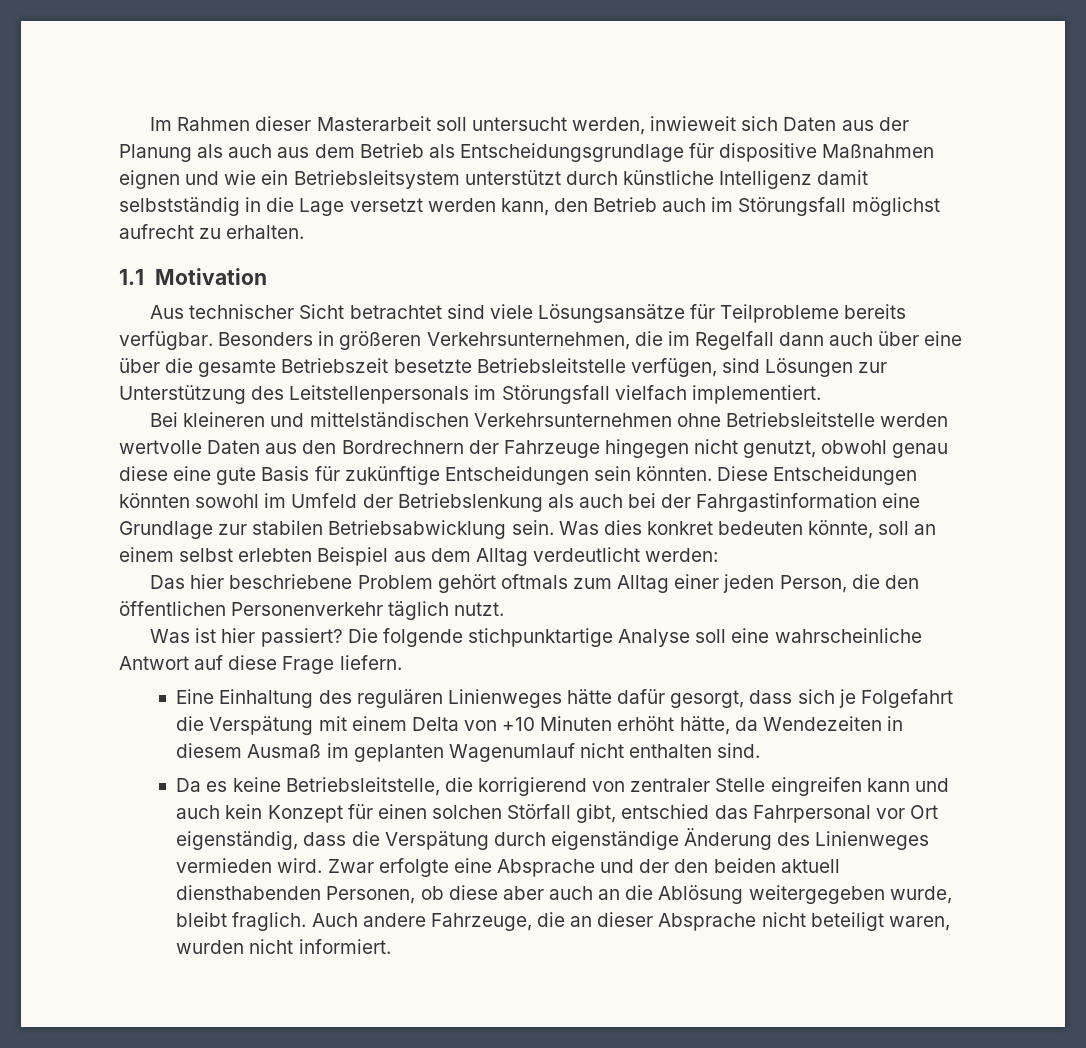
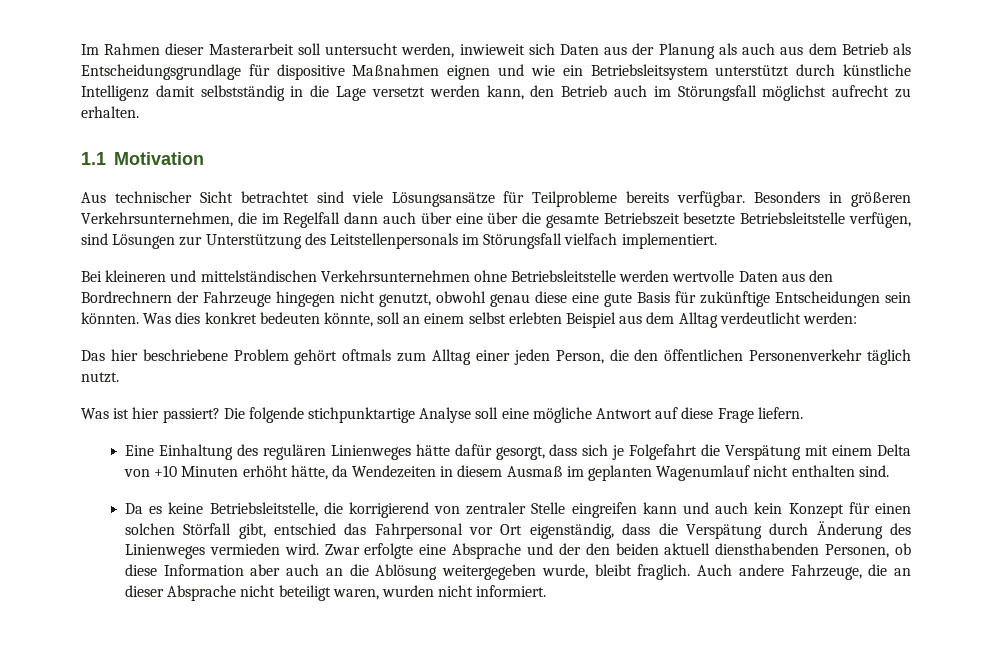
[717,466,918,485] [119,493,921,512] [119,520,554,539] Diese Entscheidungen könnten sowohl im Umfeld der Betriebslenkung als auch bei der Fahrgastinformation eine Grundlage zur stabilen Betriebsabwicklung sein. -> (139, 318) none
[774,628,922,643] wahrscheinliche -> [532,407,592,423] mögliche
[551,831,680,850] eigenständige -> (809, 529) none
(498, 892) none -> [163,564,244,576] Information

